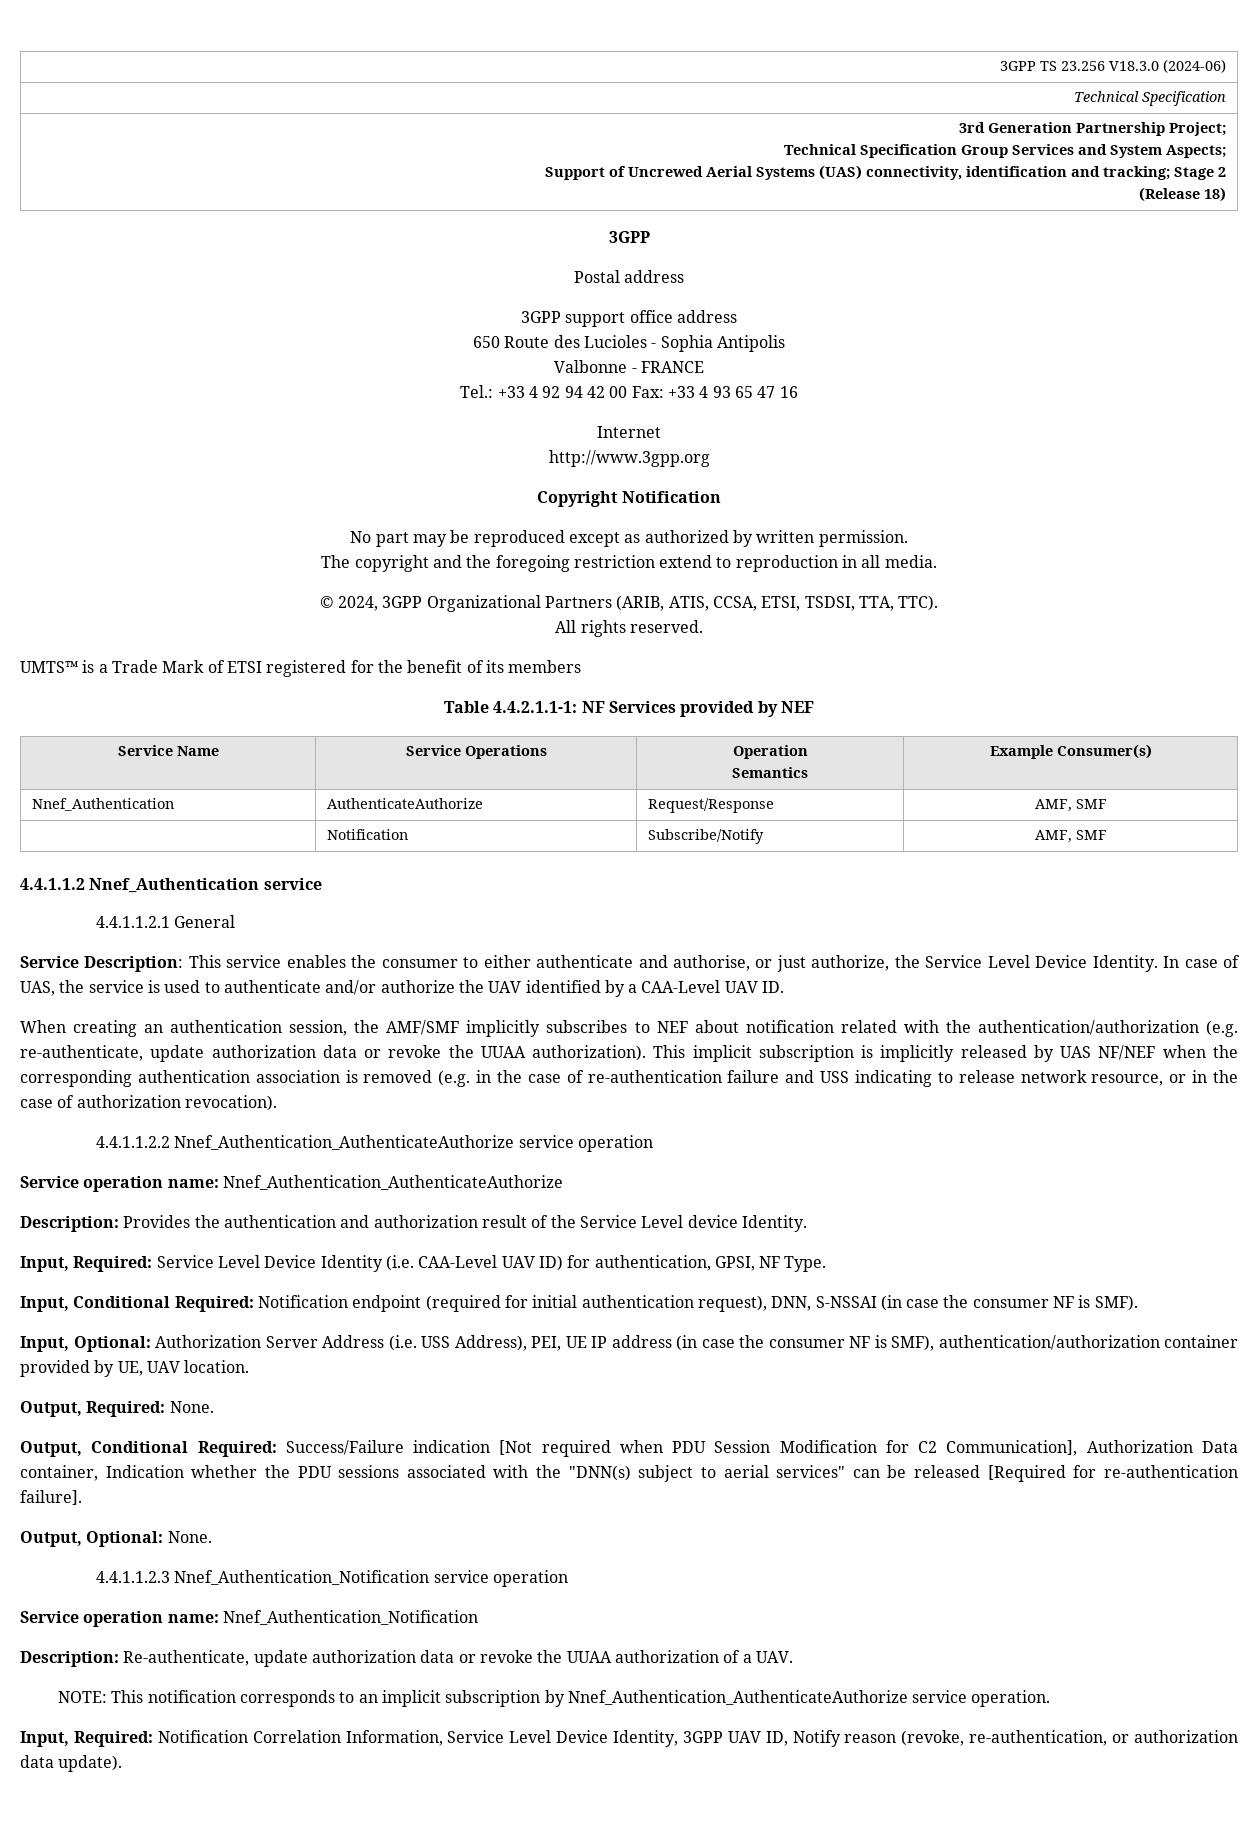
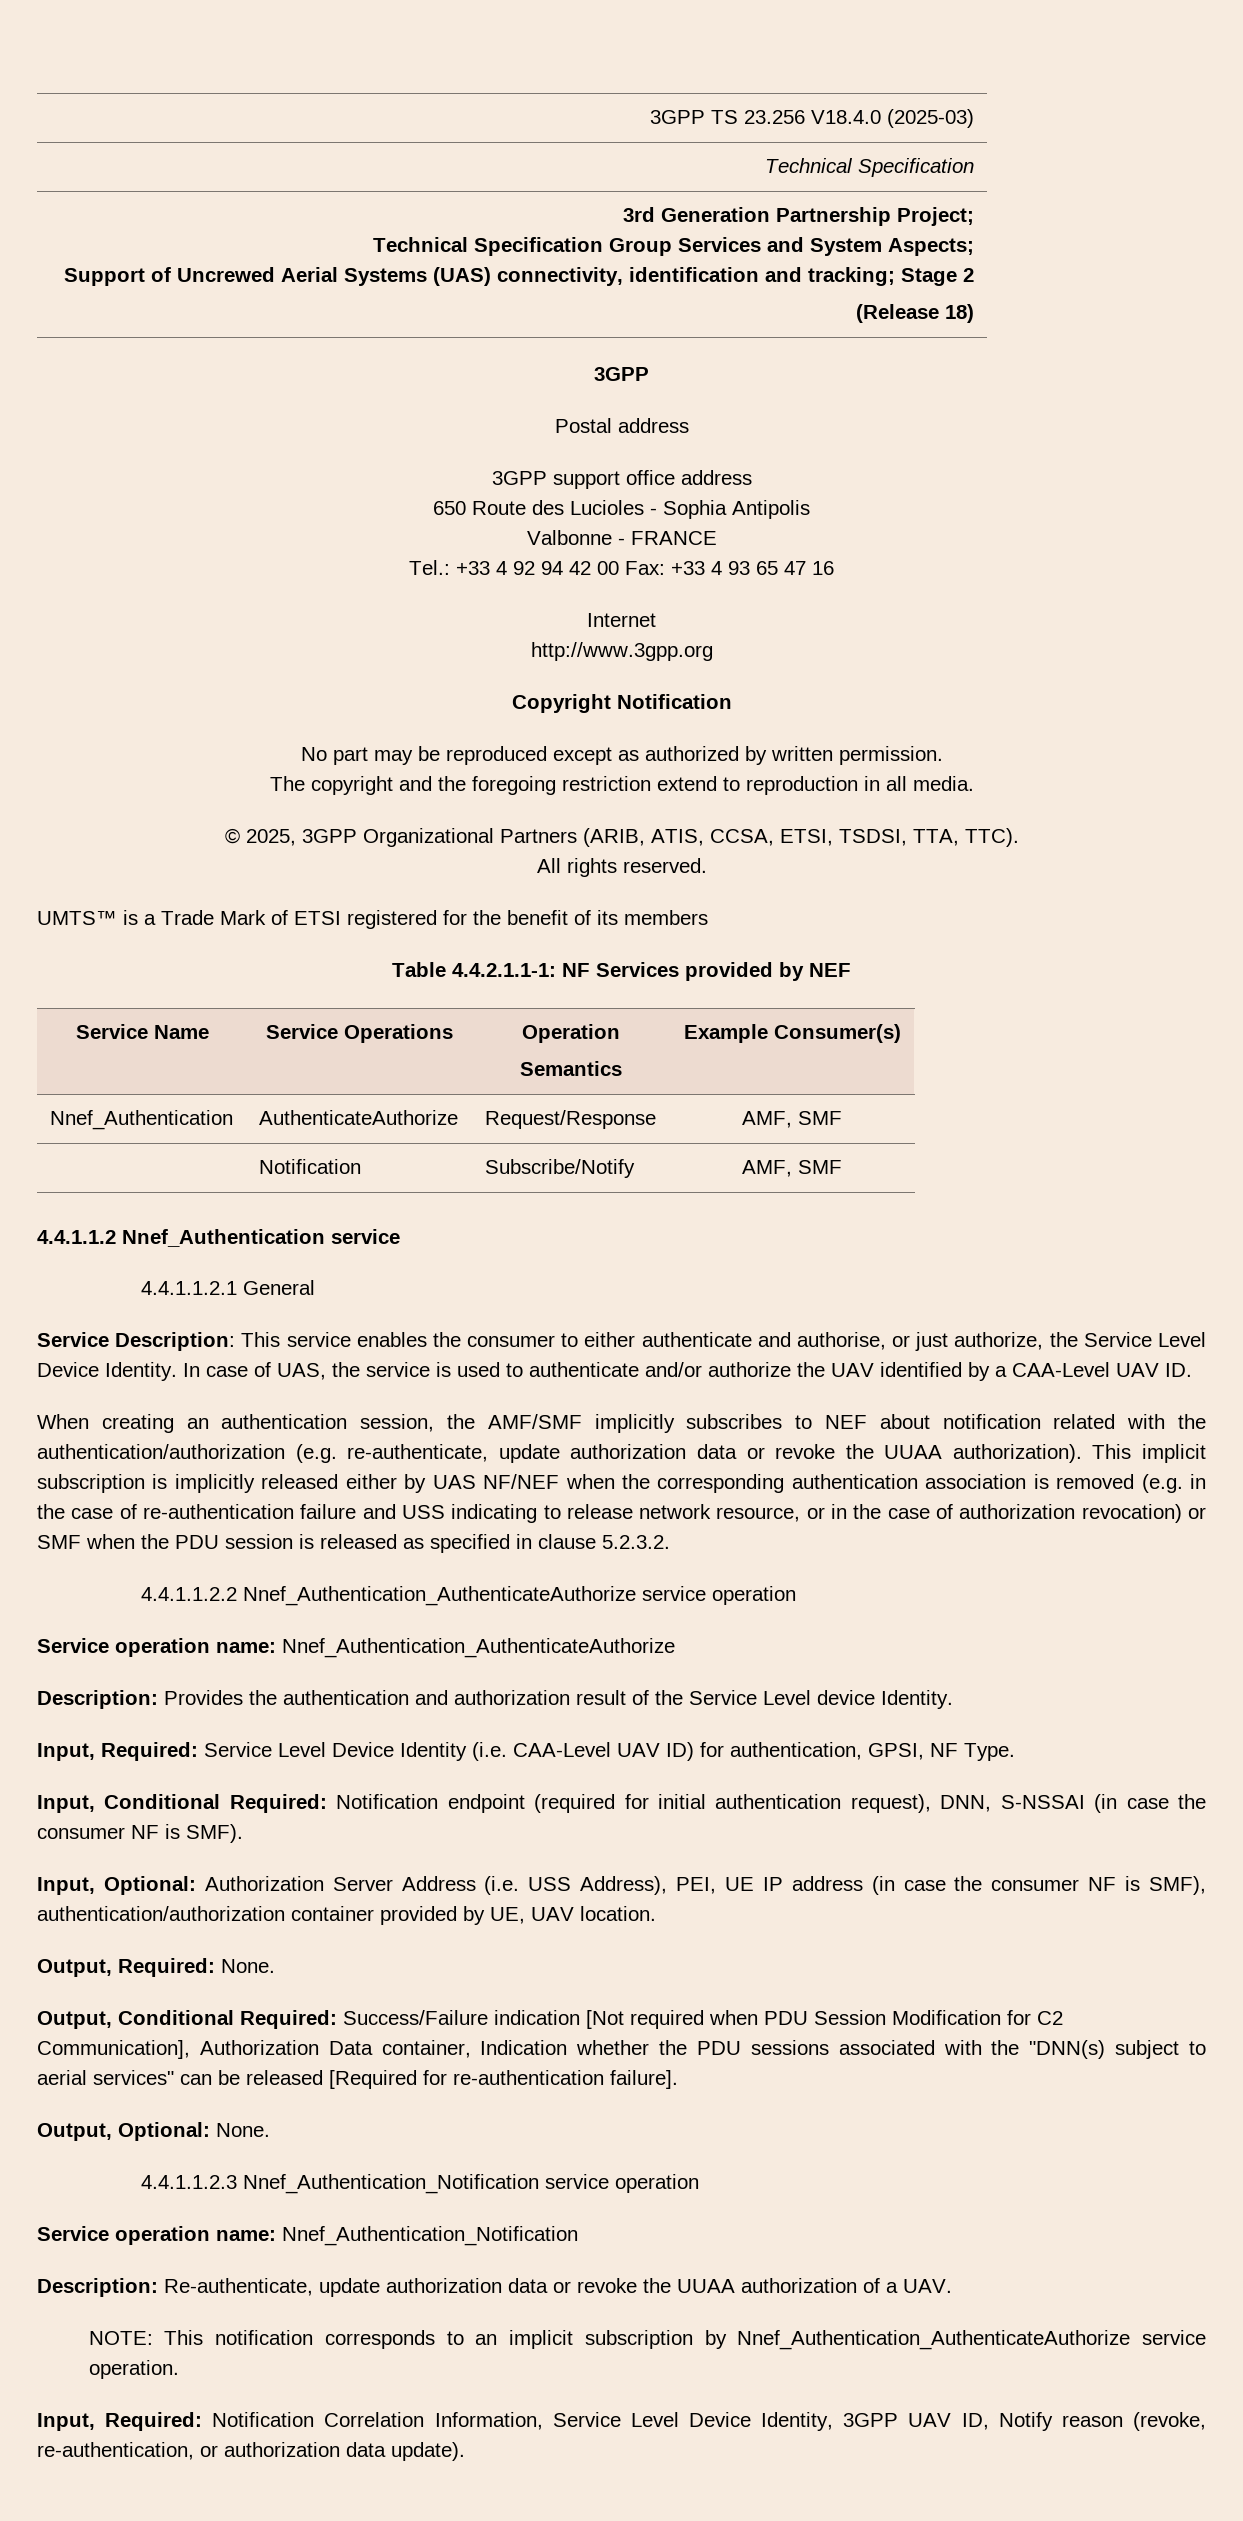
[1109,59,1227,73] V18.3.0 (2024-06) -> [811,109,975,128] V18.4.0 (2025-03)
[338,596,379,611] 2024, -> [245,829,296,846] 2025,
(1027, 1051) none -> [345,1474,397,1489] either
[184,1095,277,1111] revocation). -> [1081,1504,1206,1523] [37,1534,670,1553] revocation) or SMF when the PDU session is released as specified in clause 5.2.3.2.

